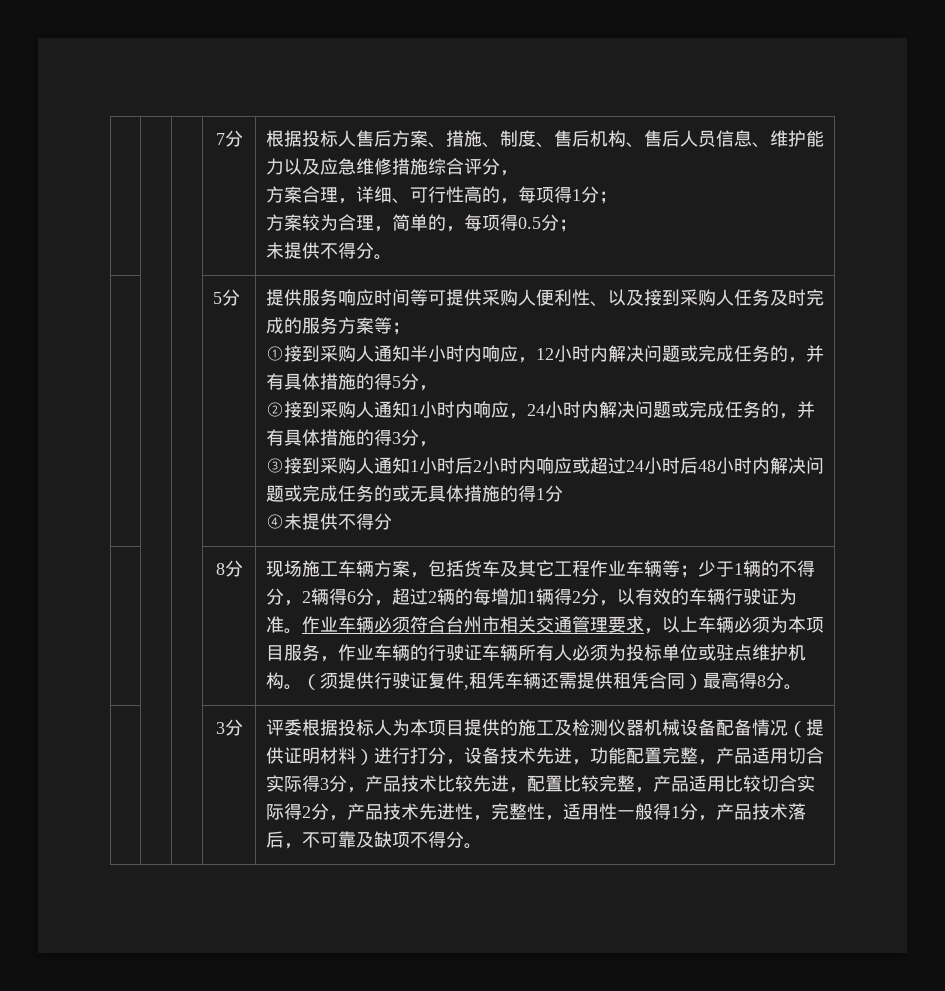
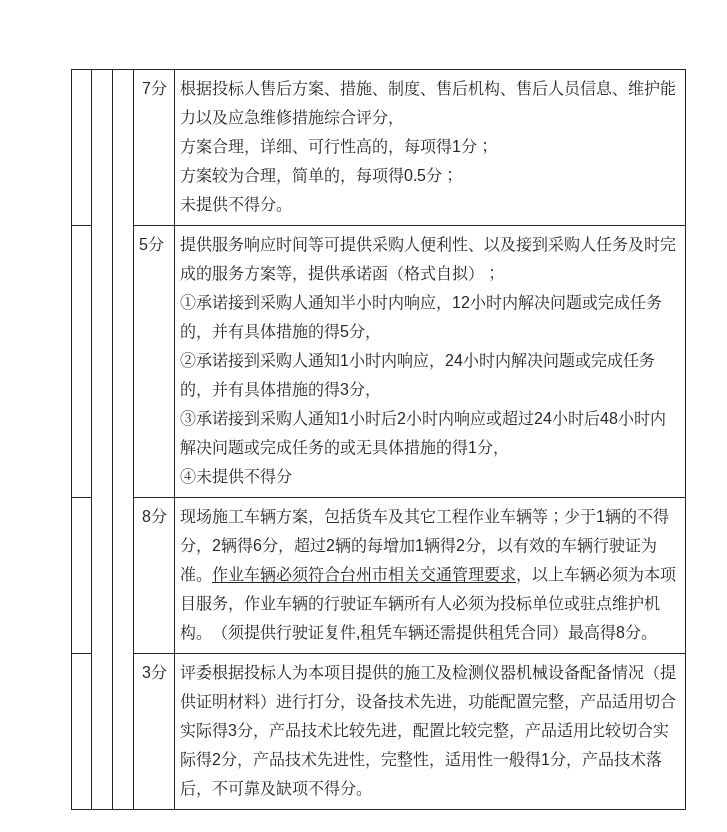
(392, 325) none -> [292,264,485,283] ，提供承诺函（格式自拟）
(284, 353) none -> [196,294,229,310] 承诺
(284, 409) none -> [196,352,229,368] 承诺
(284, 465) none -> [196,410,229,426] 承诺
(563, 493) none -> [493,451,510,457] ，

